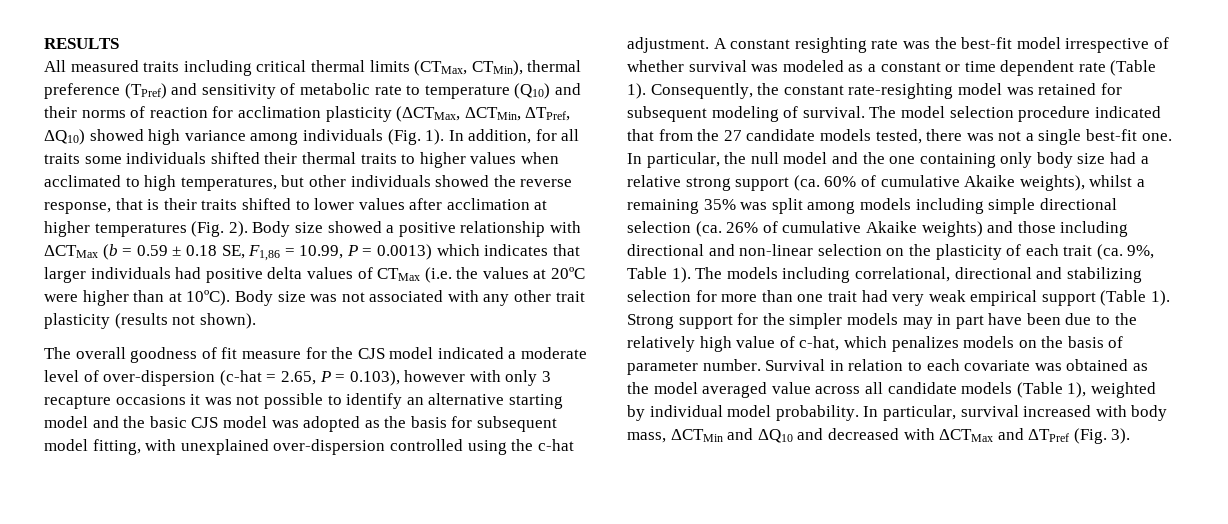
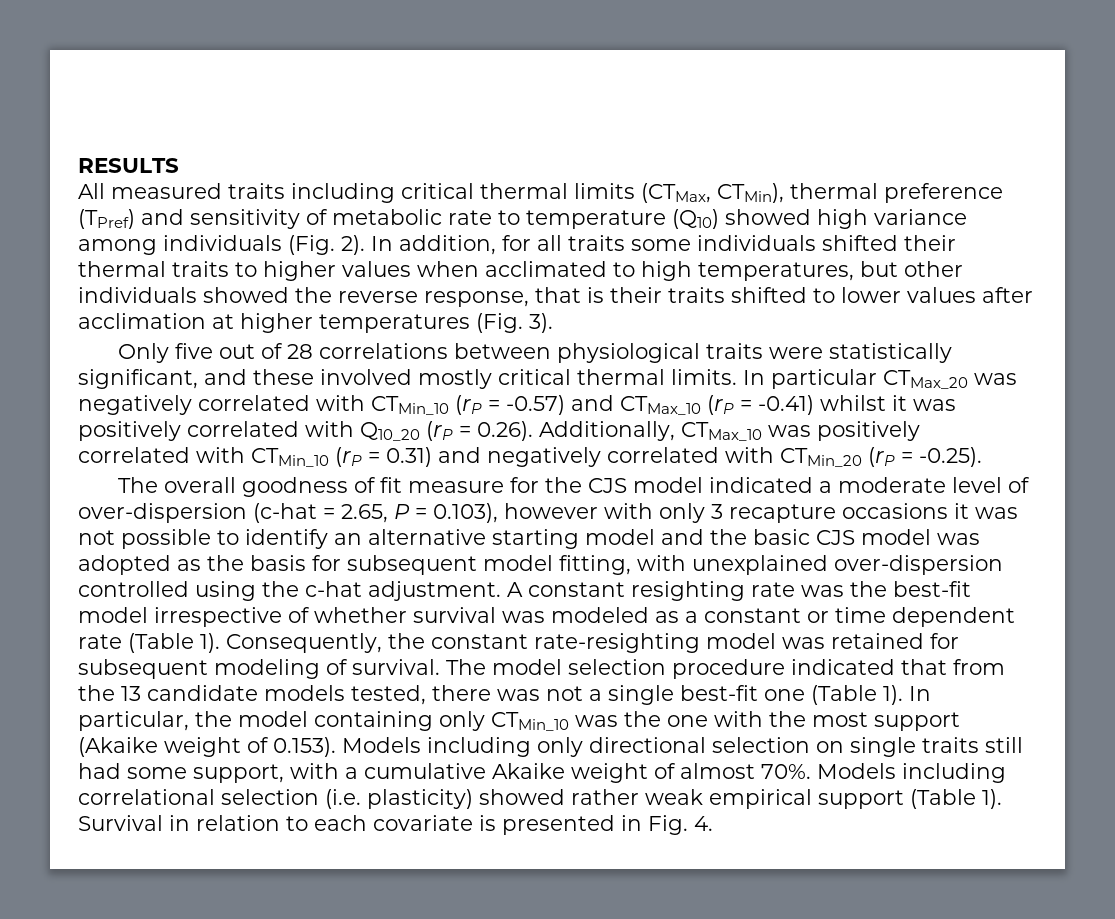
[554,83,581,95] [44,106,571,122] [44,129,85,145] and their norms of reaction for acclimation plasticity (ΔCTMax, ΔCTMin, ΔTPref, ΔQ10) -> (719, 219) none
[425,129,445,145] 1). -> [341,235,365,255] 2).
[228,221,581,237] [44,244,580,261] [44,267,586,283] [44,290,585,306] [44,313,256,329] 2). Body size showed a positive relationship with ΔCTMax (b = 0.59 ± 0.18 SE, F1,86 = 10.99, P = 0.0013) which indicates that larger individuals had positive delta values of CTMax (i.e. the values at 20ºC were higher than at 10ºC). Body size was not associated with any other trait plasticity (results not shown). -> [529,313,553,333] [117,343,952,363] [78,369,1017,389] [78,395,956,415] [78,421,920,441] [78,447,982,467] 3). // Only five out of 28 correlations between physiological traits were statistically significant, and these involved mostly critical thermal limits. In particular CTMax_20 was negatively correlated with CTMin_10 (rP = -0.57) and CTMax_10 (rP = -0.41) whilst it was positively correlated with Q10_20 (rP = 0.26). Additionally, CTMax_10 was positively correlated with CTMin_10 (rP = 0.31) and negatively correlated with CTMin_20 (rP = -0.25).
[723,130,742,141] 27 -> [121,686,141,701] 13
[1141,133,1172,141] [627,152,1149,168] [627,175,1145,191] [627,198,1117,214] [627,221,1129,237] [627,244,1155,260] [627,267,1142,283] [627,290,925,306] one. In particular, the null model and the one containing only body size had a relative strong support (ca. 60% of cumulative Akaike weights), whilst a remaining 35% was split among models including simple directional selection (ca. 26% of cumulative Akaike weights) and those including directional and non-linear selection on the plasticity of each trait (ca. 9%, Table 1). The models including correlational, directional and stabilizing selection for more than one trait had very -> [764,685,931,705] [78,711,960,731] [78,737,1023,757] [78,763,1006,783] [78,789,639,809] one (Table 1). In particular, the model containing only CTMin_10 was the one with the most support (Akaike weight of 0.153). Models including only directional selection on single traits still had some support, with a cumulative Akaike weight of almost 70%. Models including correlational selection (i.e. plasticity) showed rather
[627,313,1137,329] [627,336,1124,352] [627,359,761,375] Strong support for the simpler models may in part have been due to the relatively high value of c-hat, which penalizes models on the basis of parameter number. -> (1002, 799) none
[1034,359,1148,371] [627,382,1156,398] [627,405,1168,421] [627,428,1131,444] was obtained as the model averaged value across all candidate models (Table 1), weighted by individual model probability. In particular, survival increased with body mass, ΔCTMin and ΔQ10 and decreased with ΔCTMax and ΔTPref (Fig. 3). -> [479,815,713,835] is presented in Fig. 4.

